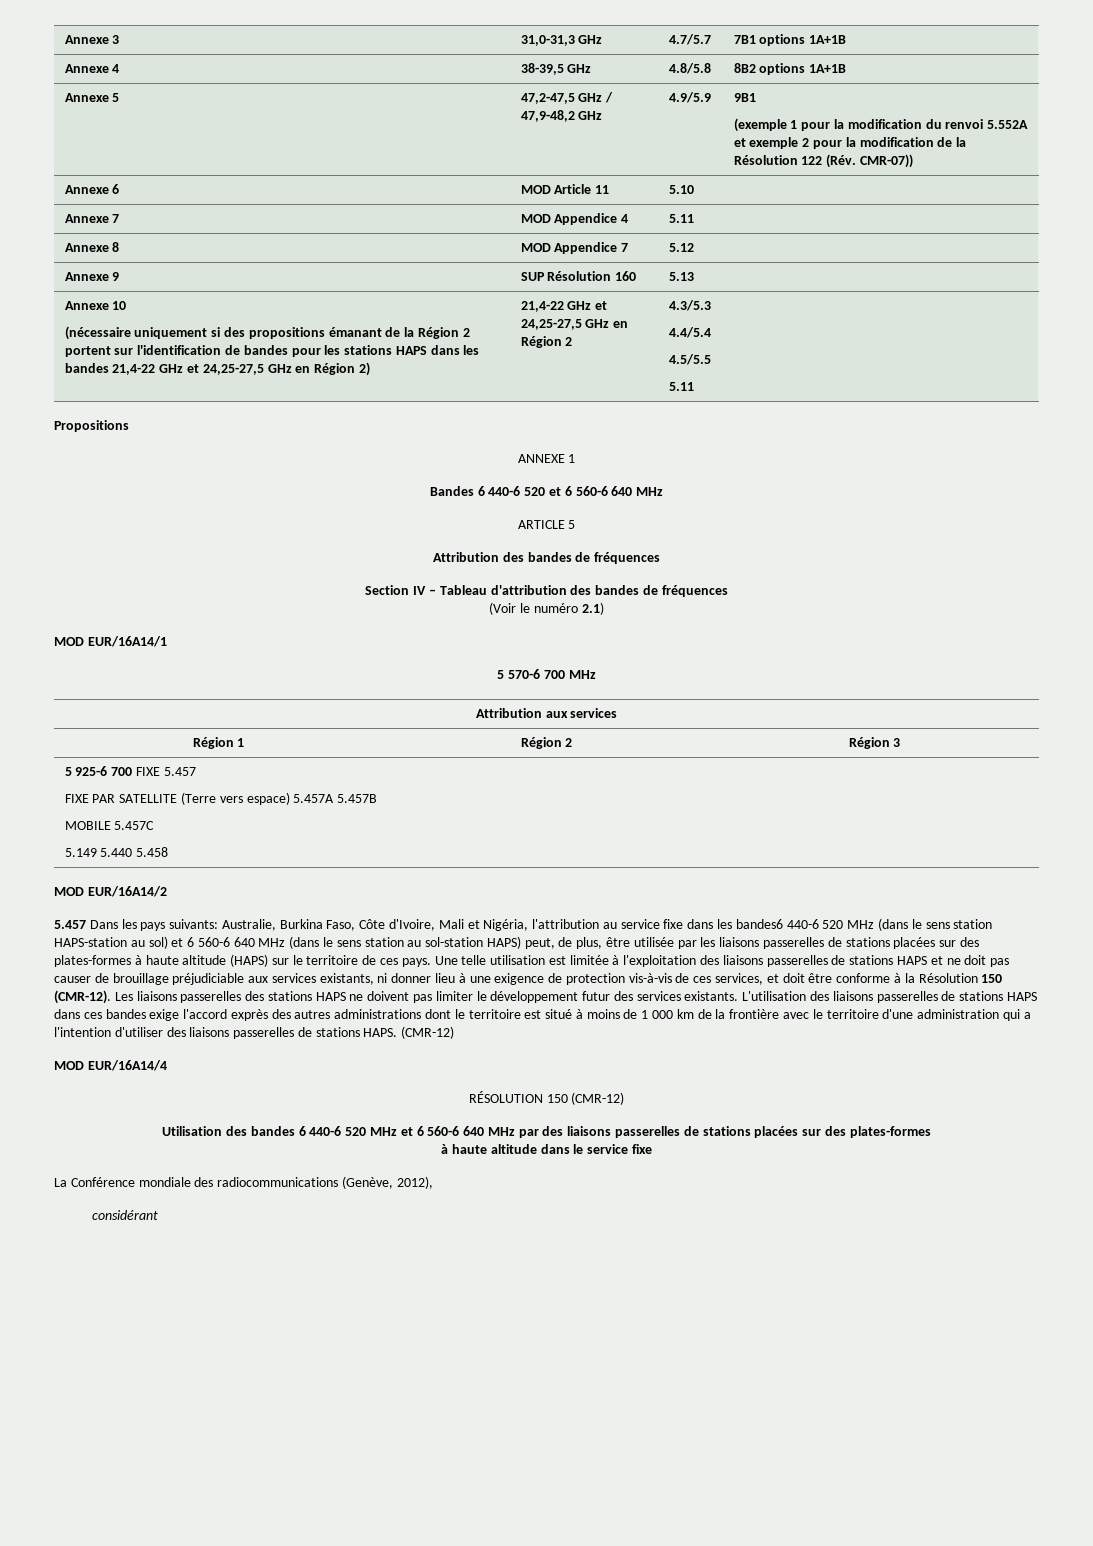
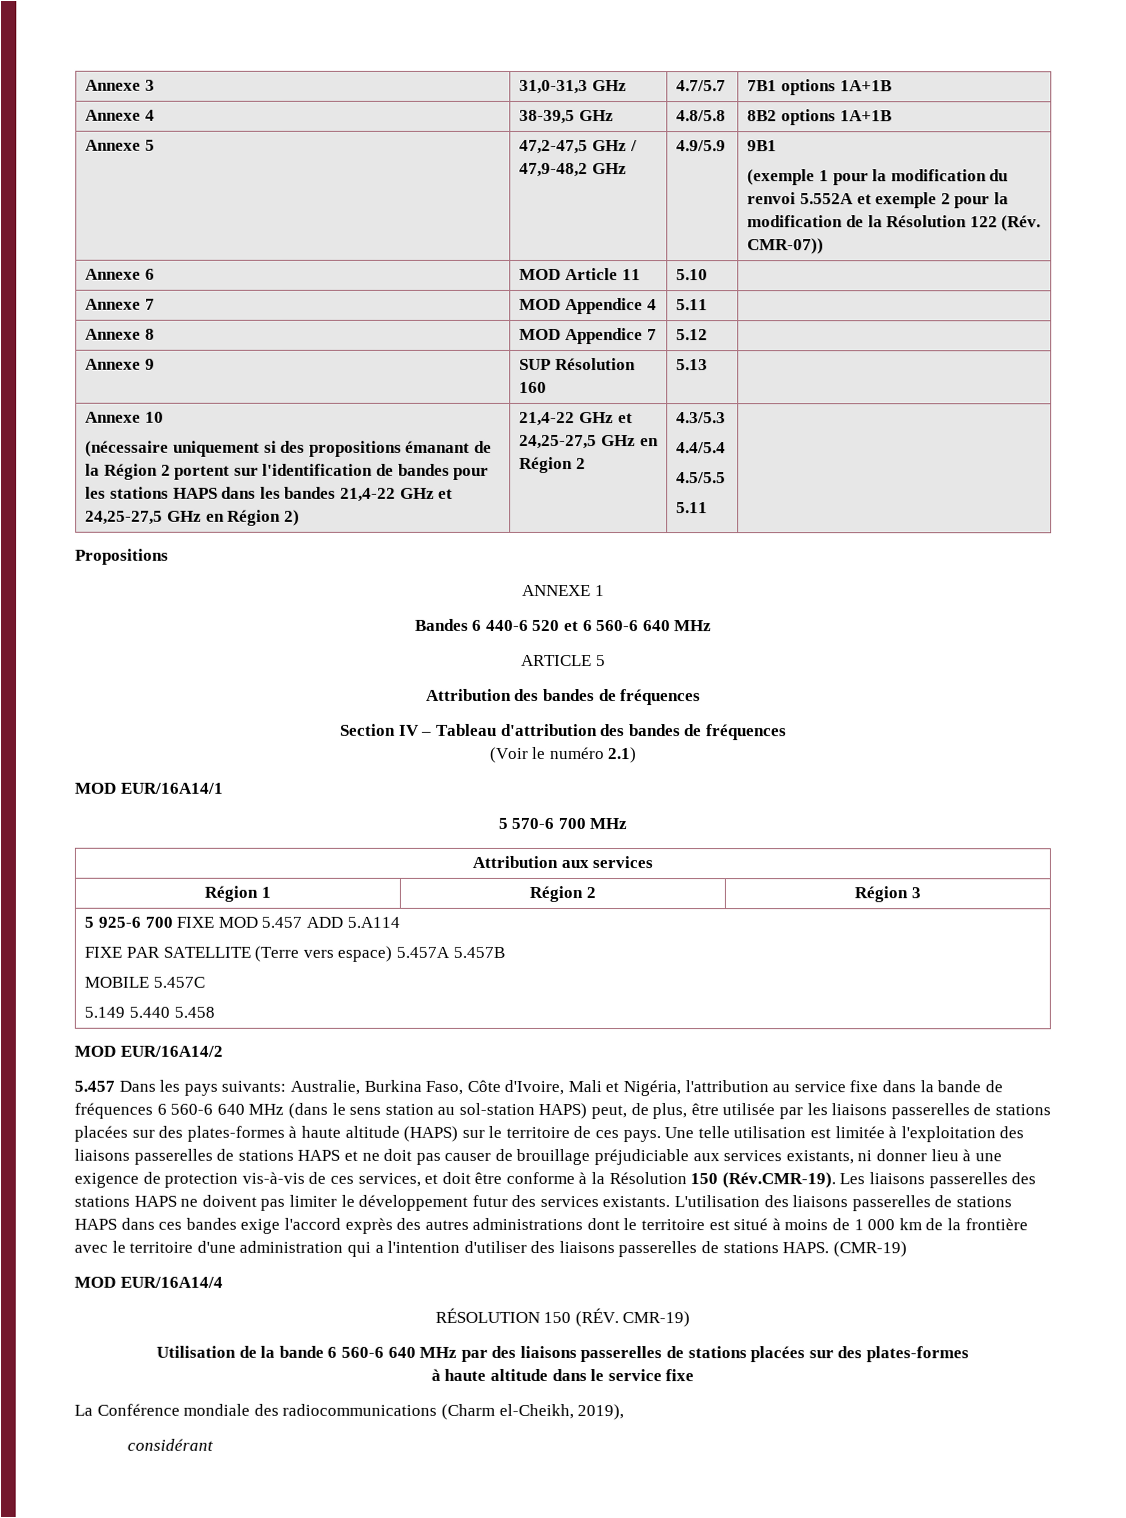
[163,767,196,776] 5.457 -> [217,916,400,928] MOD 5.457 ADD 5.A114
[717,918,993,931] [54,936,184,949] les bandes6 440-6 520 MHz (dans le sens station HAPS-station au sol) et -> [919,1080,1003,1093] [74,1102,153,1119] la bande de fréquences
[54,990,111,1004] (CMR-12). -> [721,1172,836,1189] (Rév.CMR-19).
[401,1026,455,1039] (CMR-12) -> [832,1241,907,1258] (CMR-19)
[571,1092,625,1105] (CMR-12) -> [574,1308,691,1328] (RÉV. CMR-19)
[226,1126,413,1136] des bandes 6 440-6 520 MHz et -> [238,1345,324,1358] de la bande
[341,1176,433,1189] (Genève, 2012), -> [440,1403,625,1421] (Charm el-Cheikh, 2019),

